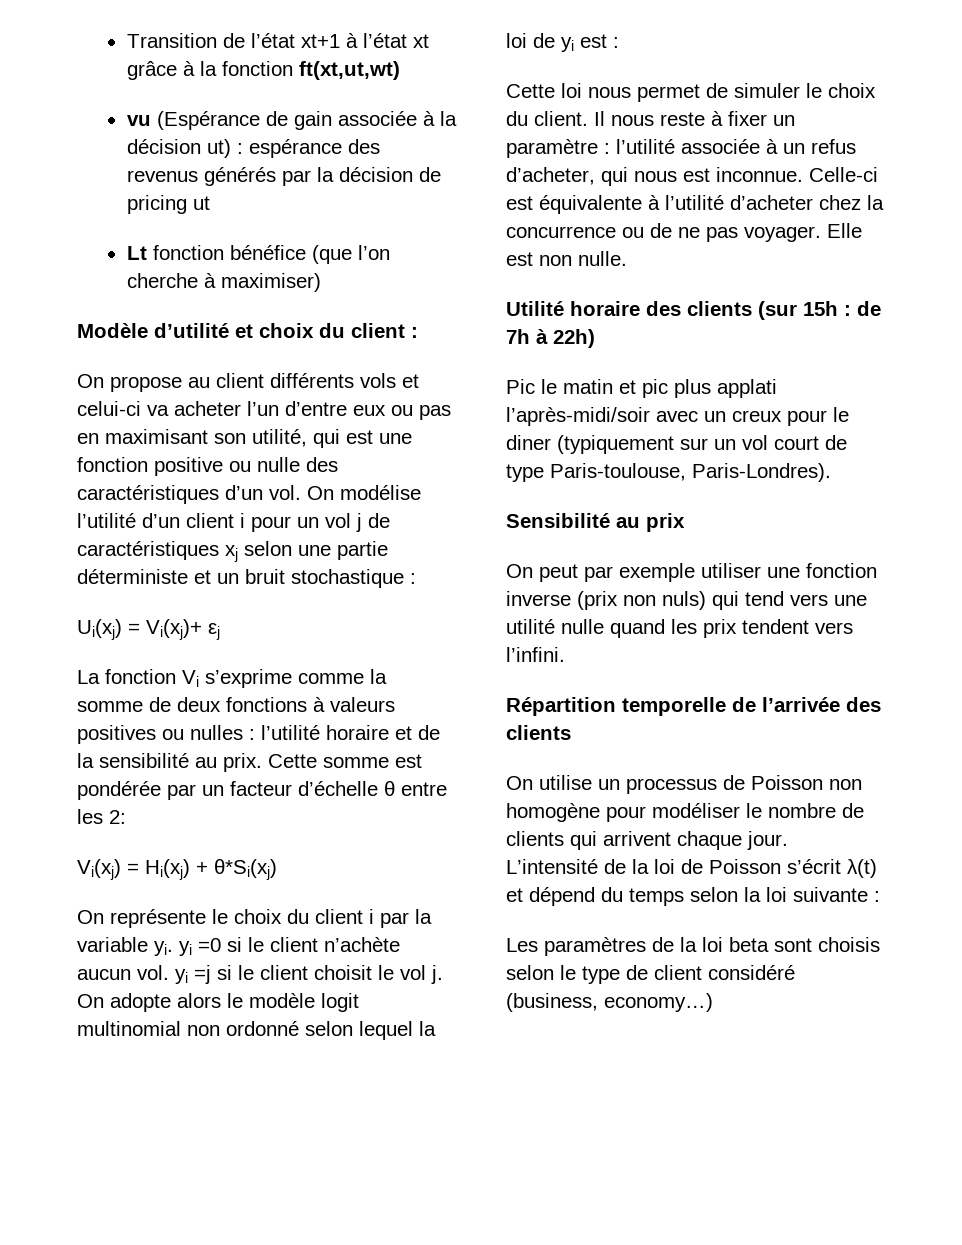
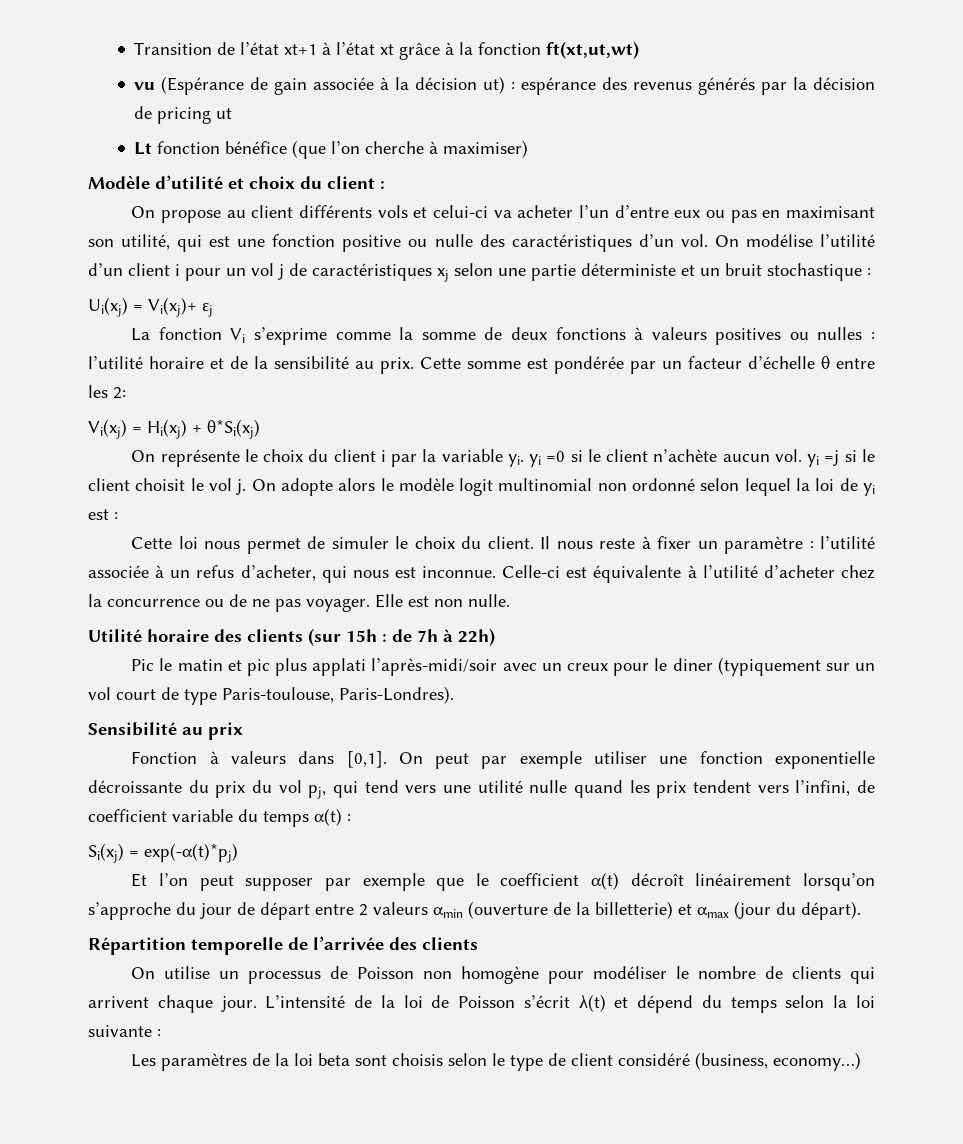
(685, 522) none -> [131,751,387,768] Fonction à valeurs dans [0,1].
[506,591,706,610] inverse (prix non nuls) -> [775,751,876,769] [88,780,327,799] exponentielle décroissante du prix du vol pj,
[506,647,565,662] l’infini. -> [795,780,875,796] [88,808,351,827] [88,843,238,863] [131,872,875,891] [88,901,861,920] l’infini, de coefficient variable du temps α(t) : // Si(xj) = exp(-α(t)*pj) // Et l’on peut supposer par exemple que le coefficient α(t) décroît linéairement lorsqu’on s’approche du jour de départ entre 2 valeurs αmin (ouverture de la billetterie) et αmax (jour du départ).

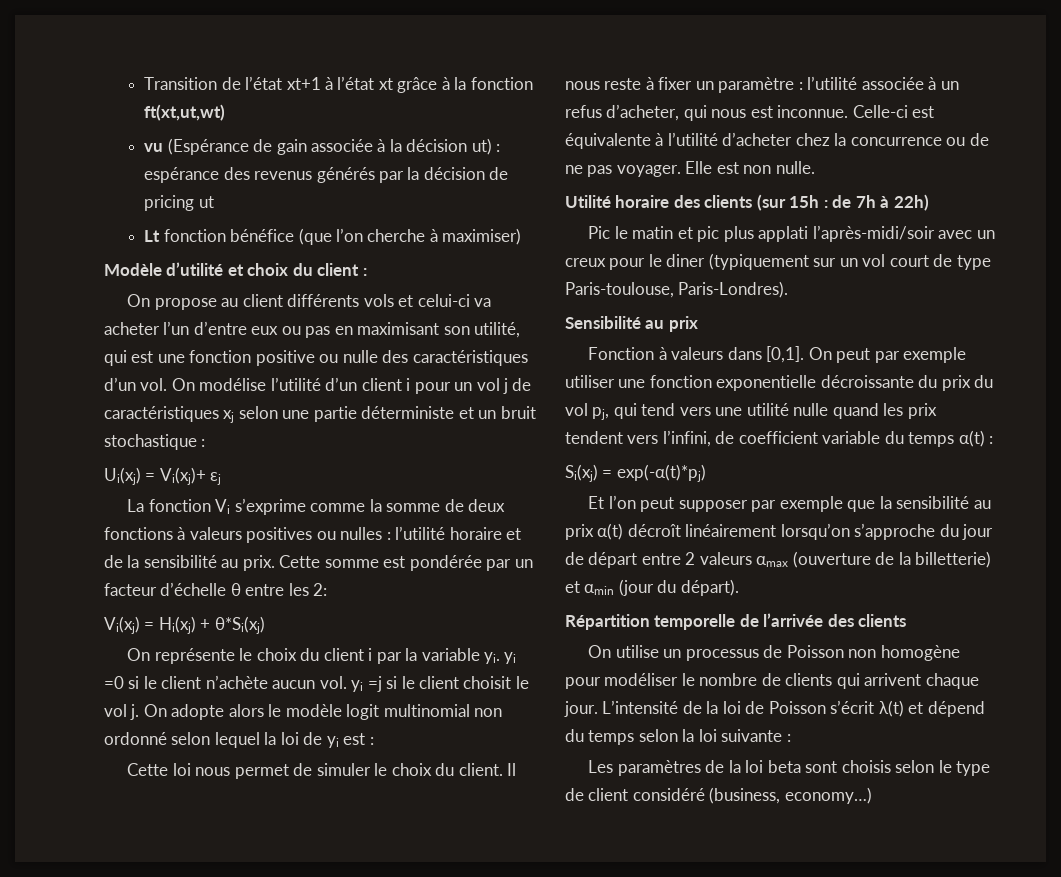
[475,873,580,886] le coefficient -> [879,496,991,509] [565,524,594,540] la sensibilité au prix
[433,907,463,918] αmin -> [756,556,789,567] αmax
[697,907,729,918] αmax -> [584,584,615,595] αmin

